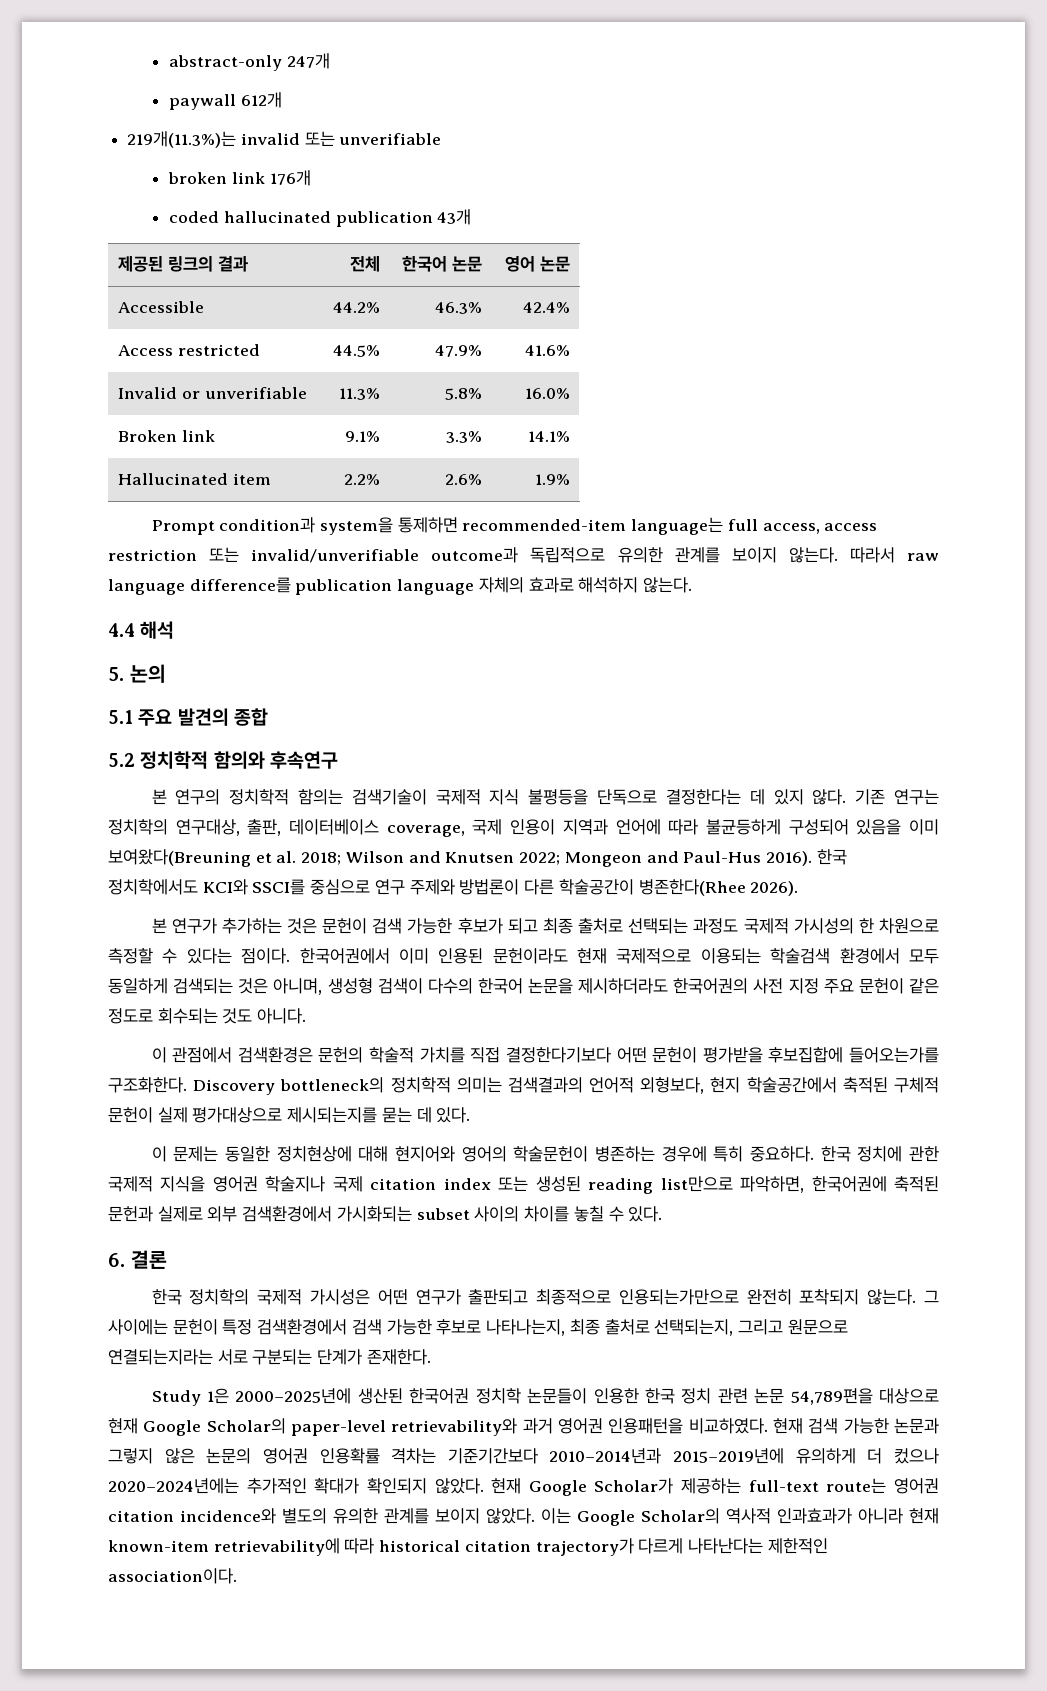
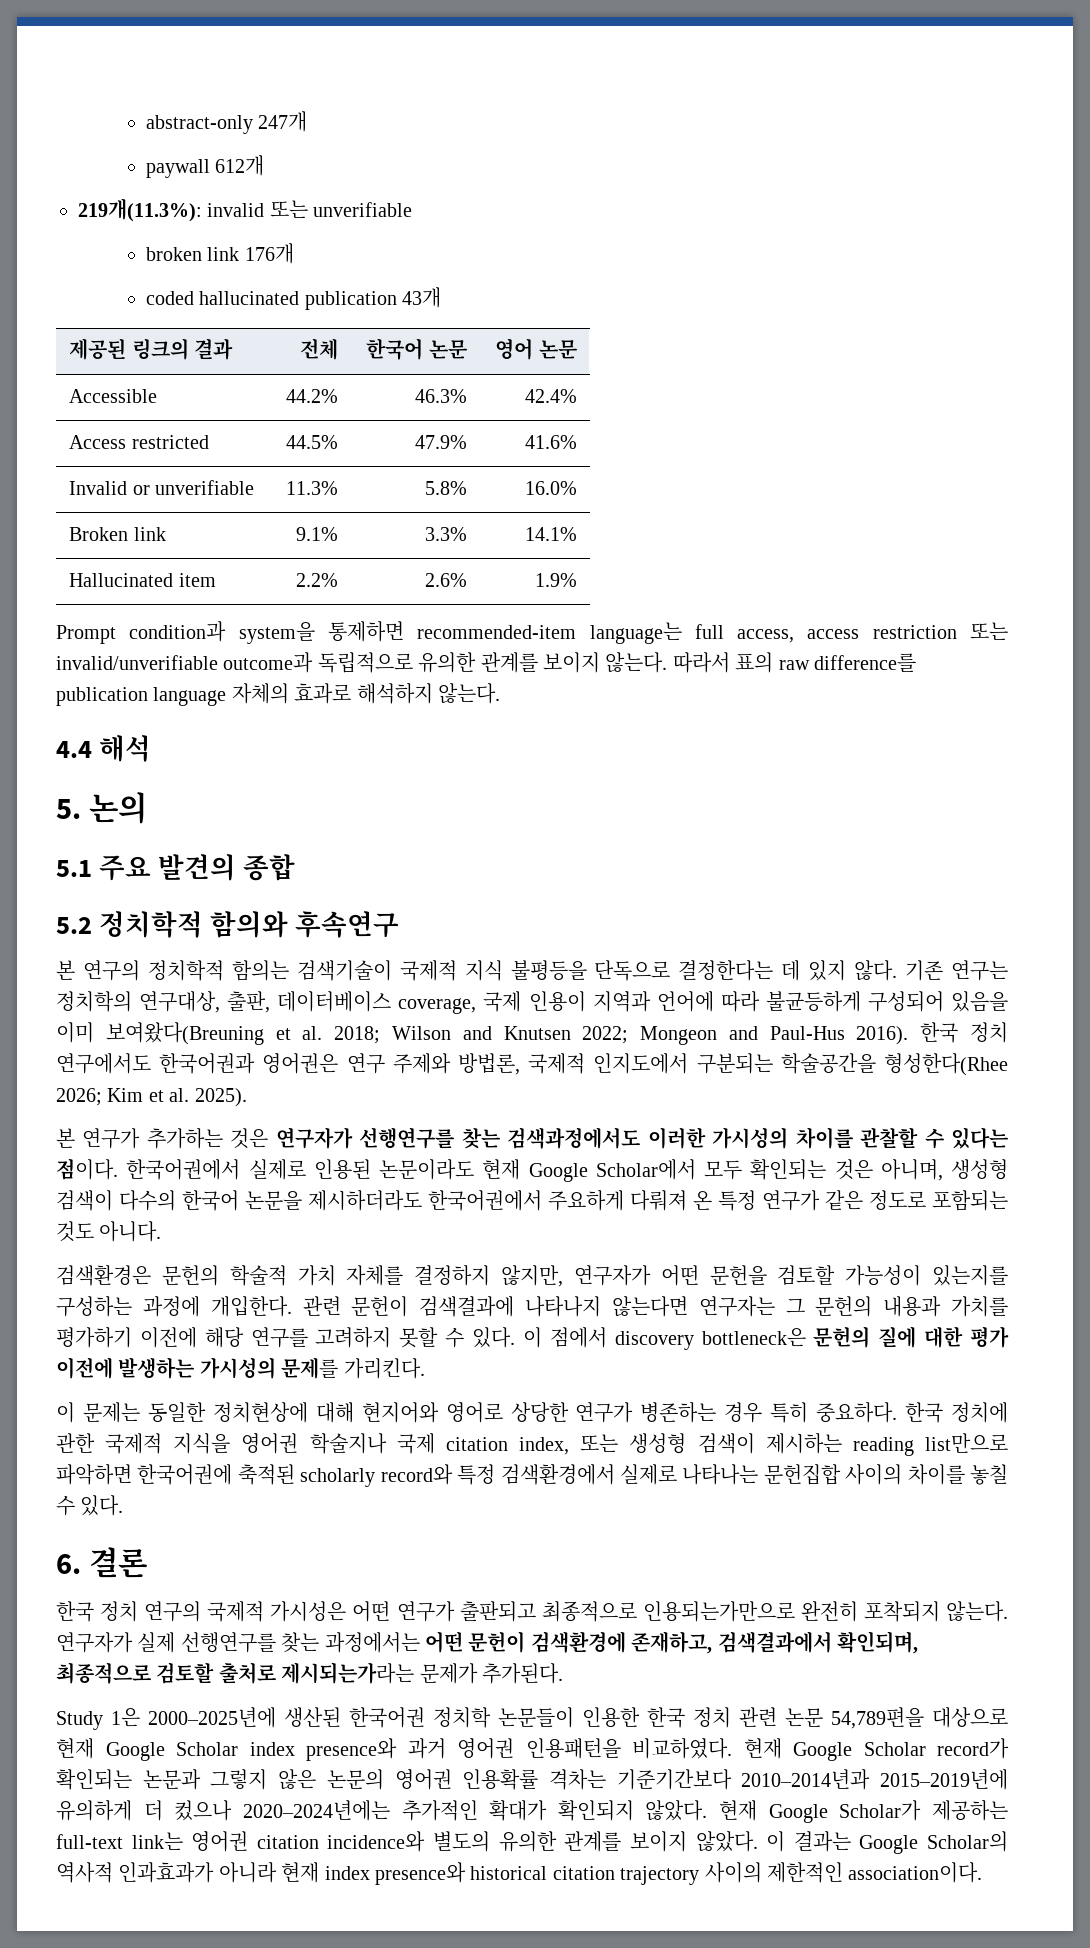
[127,131,237,148] 219개(11.3%)는 -> [78,198,202,222] 219개(11.3%):
[907,553,940,561] [108,579,185,595] raw language -> [735,652,810,673] 표의 raw
[108,879,799,896] [151,918,939,934] [108,948,939,964] [108,978,234,994] 정치학에서도 KCI와 SSCI를 중심으로 연구 주제와 방법론이 다른 학술공간이 병존한다(Rhee 2026). // 본 연구가 추가하는 것은 문헌이 검색 가능한 후보가 되고 최종 출처로 선택되는 과정도 국제적 가시성의 한 차원으로 측정할 수 있다는 점이다. 한국어권에서 이미 인용된 문헌이라도 현재 국제적으로 이용되는 학술검색 환경에서 모두 동일하게 검색되는 -> [970,1022,1009,1043] [56,1053,1009,1076] [56,1088,247,1107] [56,1127,1008,1149] [56,1158,827,1182] 정치 연구에서도 한국어권과 영어권은 연구 주제와 방법론, 국제적 인지도에서 구분되는 학술공간을 형성한다(Rhee 2026; Kim et al. 2025). // 본 연구가 추가하는 것은 연구자가 선행연구를 찾는 검색과정에서도 이러한 가시성의 차이를 관찰할 수 있다는 점이다. 한국어권에서 실제로 인용된 논문이라도 현재 Google Scholar에서 모두 확인되는
[673,978,904,994] 한국어권의 사전 지정 주요 문헌이 -> [428,1190,820,1211] 한국어권에서 주요하게 다뤄져 온 특정 연구가
[157,1008,218,1024] 회수되는 -> [932,1190,1008,1211] 포함되는
[151,1047,233,1063] 이 관점에서 -> (162, 1231) none
[419,1047,940,1063] [108,1077,939,1095] [108,1107,471,1123] 가치를 직접 결정한다기보다 어떤 문헌이 평가받을 후보집합에 들어오는가를 구조화한다. Discovery bottleneck의 정치학적 의미는 검색결과의 언어적 외형보다, 현지 학술공간에서 축적된 구체적 문헌이 실제 평가대상으로 제시되는지를 묻는 데 있다. -> [297,1265,1009,1287] [56,1296,1009,1317] [56,1326,1010,1350] [56,1357,425,1379] 가치 자체를 결정하지 않지만, 연구자가 어떤 문헌을 검토할 가능성이 있는지를 구성하는 과정에 개입한다. 관련 문헌이 검색결과에 나타나지 않는다면 연구자는 그 문헌의 내용과 가치를 평가하기 이전에 해당 연구를 고려하지 못할 수 있다. 이 점에서 discovery bottleneck은 문헌의 질에 대한 평가 이전에 발생하는 가시성의 문제를 가리킨다.
[461,1146,707,1162] 영어의 학술문헌이 병존하는 경우에 -> [445,1402,763,1423] 영어로 상당한 연구가 병존하는 경우
[443,1176,581,1192] index 또는 생성된 -> [519,1433,842,1455] index, 또는 생성형 검색이 제시하는
[740,1176,805,1193] 파악하면, -> [56,1464,132,1485] 파악하면
[108,1206,470,1222] 문헌과 실제로 외부 검색환경에서 가시화되는 subset -> [300,1464,841,1487] scholarly record와 특정 검색환경에서 실제로 나타나는 문헌집합
[189,1289,250,1305] 정치학의 -> [100,1601,202,1622] 정치 연구의
[924,1290,939,1303] [108,1319,848,1336] [108,1349,431,1365] 그 사이에는 문헌이 특정 검색환경에서 검색 가능한 후보로 나타나는지, 최종 출처로 선택되는지, 그리고 원문으로 연결되는지라는 서로 구분되는 단계가 존재한다. -> [56,1631,918,1654] [56,1662,563,1684] 연구자가 실제 선행연구를 찾는 과정에서는 어떤 문헌이 검색환경에 존재하고, 검색결과에서 확인되며, 최종적으로 검토할 출처로 제시되는가라는 문제가 추가된다.
[206,1418,518,1436] Scholar의 paper-level retrievability와 -> [176,1738,397,1761] Scholar index presence와
[808,1418,889,1434] 검색 가능한 -> [793,1738,1009,1761] [56,1769,132,1790] Google Scholar record가 확인되는
[826,1478,887,1494] route는 -> [131,1832,183,1850] link는
[541,1508,571,1524] 이는 -> [766,1831,851,1852] 이 결과는
[108,1538,764,1556] known-item retrievability에 따라 historical citation trajectory가 다르게 나타난다는 -> [324,1862,762,1885] index presence와 historical citation trajectory 사이의

